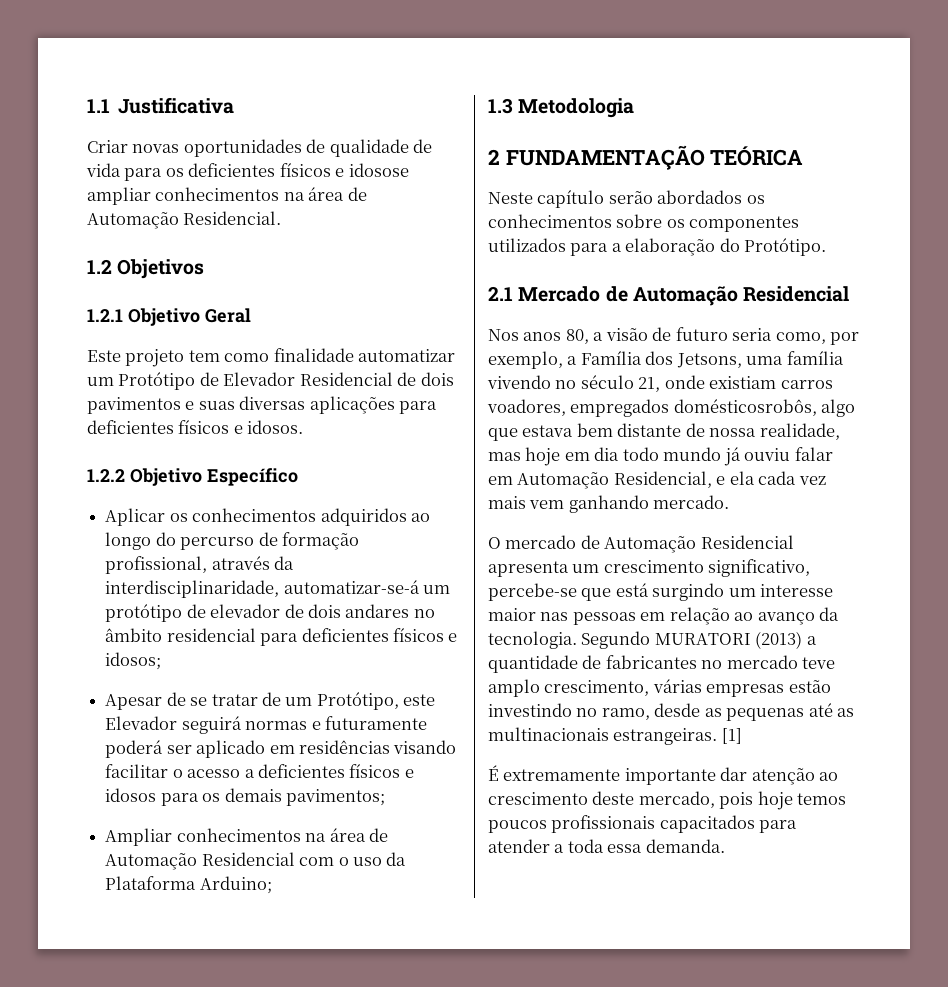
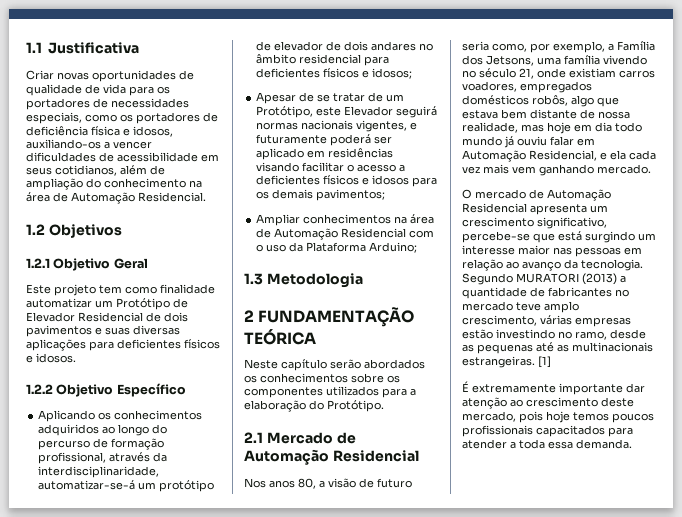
[188,163,409,177] [87,187,280,205] deficientes físicos e idosose ampliar conhecimentos -> [26,98,189,110] [26,112,218,124] [26,126,173,137] [26,139,152,149] [26,152,219,162] [26,165,165,176] [26,178,186,190] portadores de necessidades especiais, como os portadores de deficiência física e idosos, auxiliando-os a vencer dificuldades de acessibilidade em seus cotidianos, além de ampliação do conhecimento
[105,508,166,526] Aplicar -> [38,410,96,422] Aplicando
(308, 725) none -> [301,120,408,132] nacionais vigentes,
[673,399,817,416] domésticosrobôs, -> [462,95,568,106] domésticos robôs,

